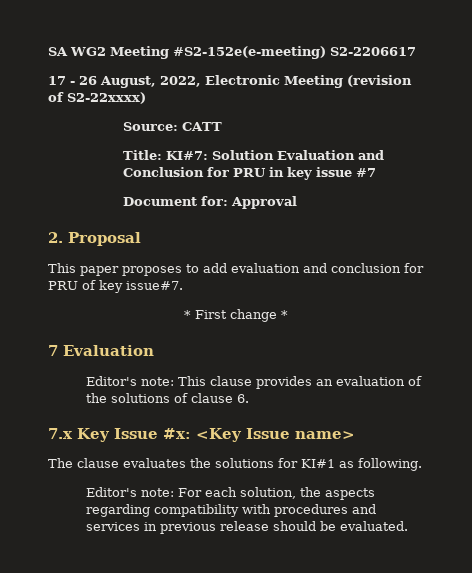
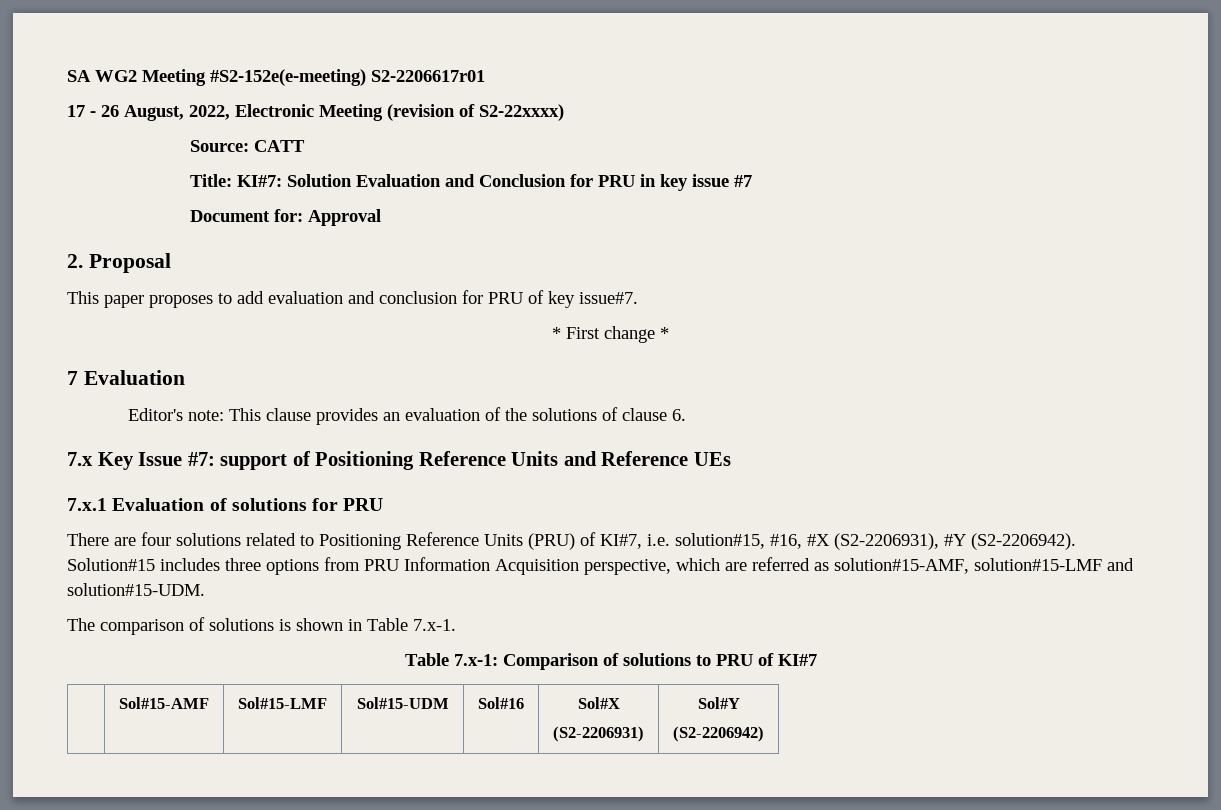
[330,47,416,56] S2-2206617 -> [371,70,485,82] S2-2206617r01
[163,428,355,442] [48,458,422,471] [85,487,375,500] [85,504,376,517] [85,521,408,534] #x: <Key Issue name> // The clause evaluates the solutions for KI#1 as following. // Editor's note: For each solution, the aspects regarding compatibility with procedures and services in previous release should be evaluated. -> [187,451,731,470] [67,498,384,511] [67,532,1076,550] [67,557,1134,575] [67,583,205,596] [67,617,456,635] [404,653,817,670] [119,697,209,709] [238,697,327,709] [356,697,449,709] [478,697,524,709] [577,697,620,709] [553,726,644,742] [697,697,740,709] [673,726,764,742] #7: support of Positioning Reference Units and Reference UEs // 7.x.1 Evaluation of solutions for PRU // There are four solutions related to Positioning Reference Units (PRU) of KI#7, i.e. solution#15, #16, #X (S2-2206931), #Y (S2-2206942). Solution#15 includes three options from PRU Information Acquisition perspective, which are referred as solution#15-AMF, solution#15-LMF and solution#15-UDM. // The comparison of solutions is shown in Table 7.x-1. // Table 7.x-1: Comparison of solutions to PRU of KI#7 // | Sol#15-AMF | Sol#15-LMF | Sol#15-UDM | Sol#16 | Sol#X // (S2-2206931) | Sol#Y // (S2-2206942)

